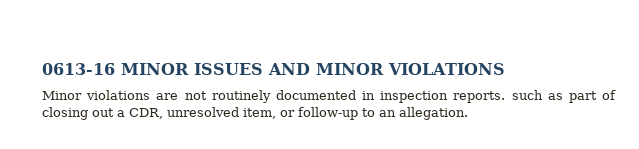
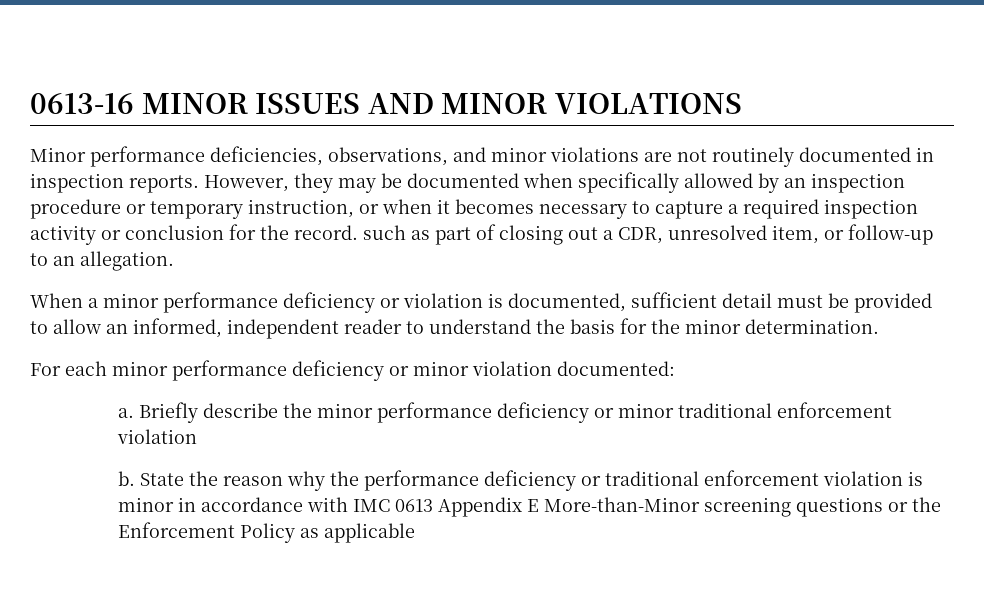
(82, 95) none -> [90,146,547,167] performance deficiencies, observations, and minor
(506, 97) none -> [204,172,905,193] [30,199,918,219] [30,224,358,245] However, they may be documented when specifically allowed by an inspection procedure or temporary instruction, or when it becomes necessary to capture a required inspection activity or conclusion for the record.
(468, 113) none -> [30,292,932,313] [30,318,879,339] [30,360,675,381] [118,402,893,423] [117,429,198,444] [118,470,924,491] [118,497,942,517] [118,522,416,543] // When a minor performance deficiency or violation is documented, sufficient detail must be provided to allow an informed, independent reader to understand the basis for the minor determination. // For each minor performance deficiency or minor violation documented: // a. Briefly describe the minor performance deficiency or minor traditional enforcement violation // b. State the reason why the performance deficiency or traditional enforcement violation is minor in accordance with IMC 0613 Appendix E More-than-Minor screening questions or the Enforcement Policy as applicable

